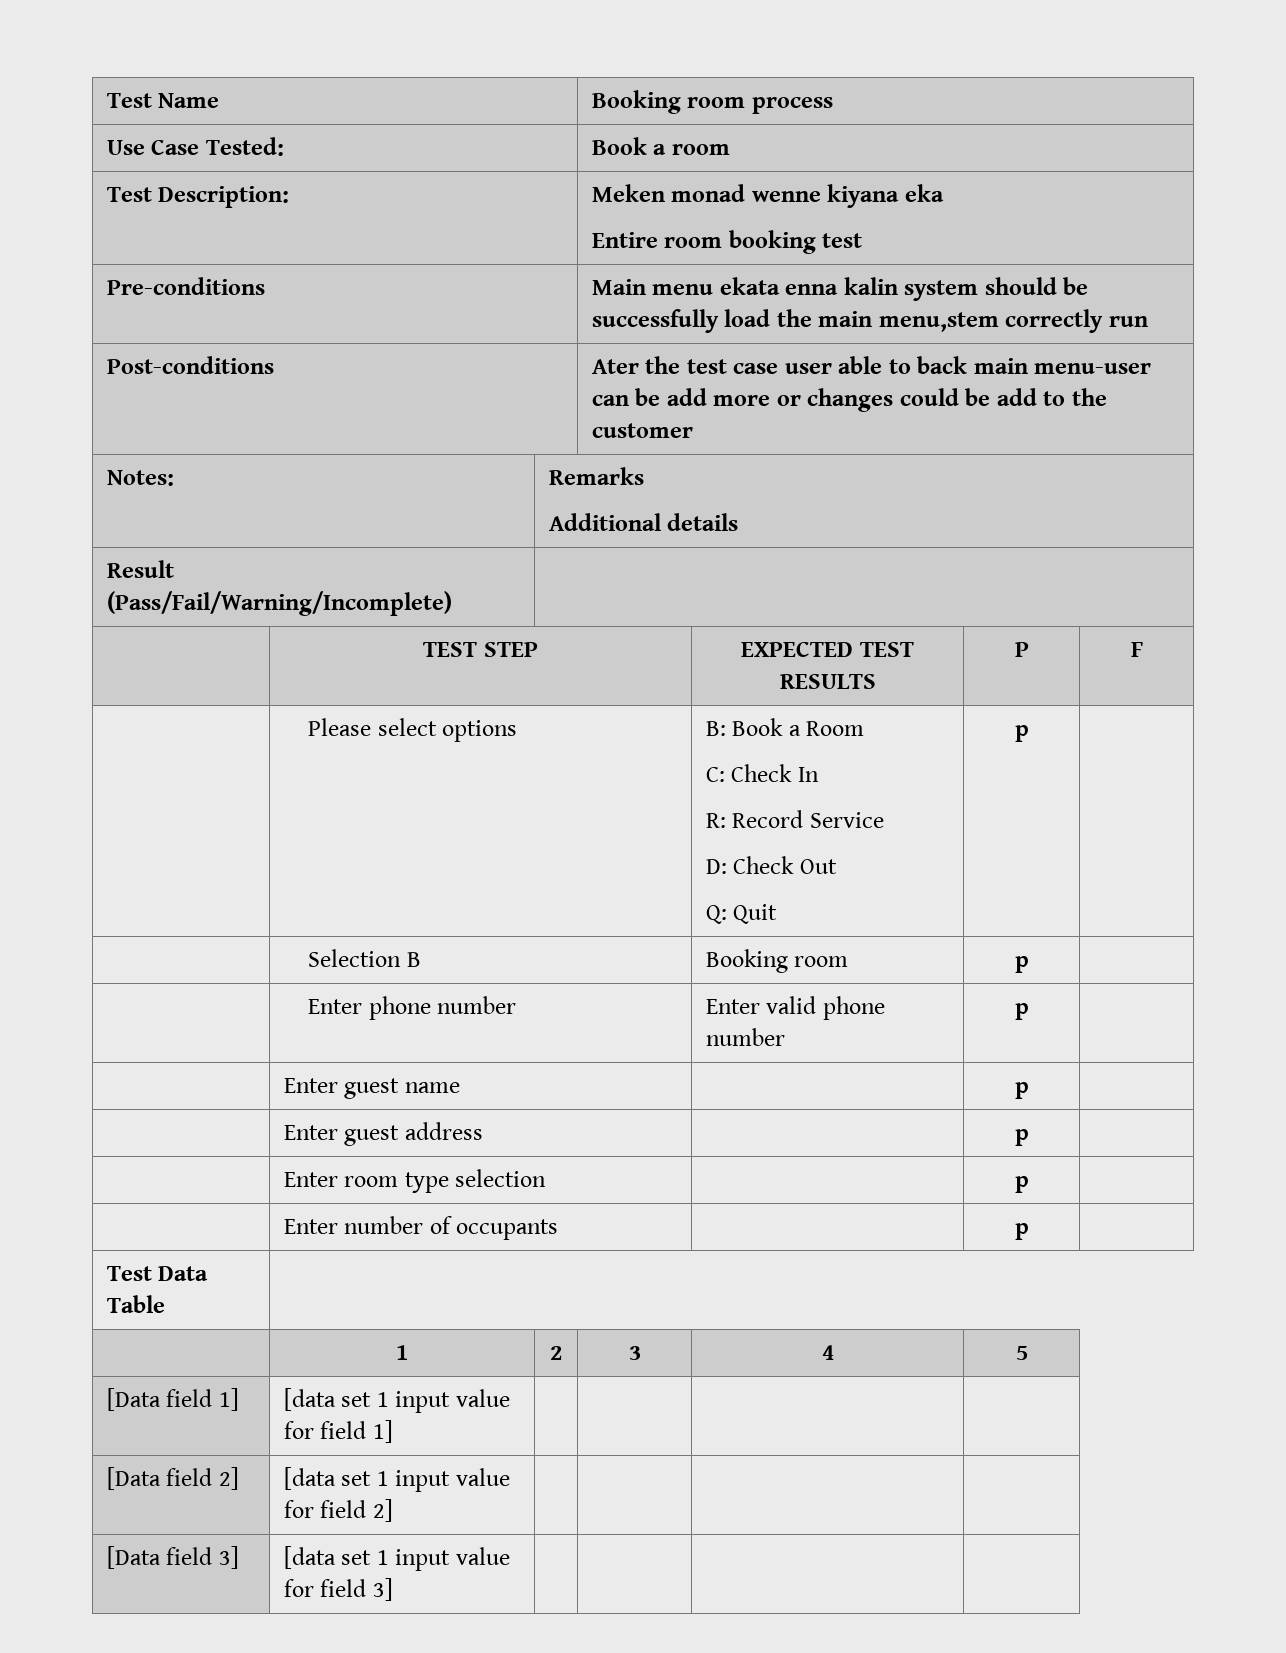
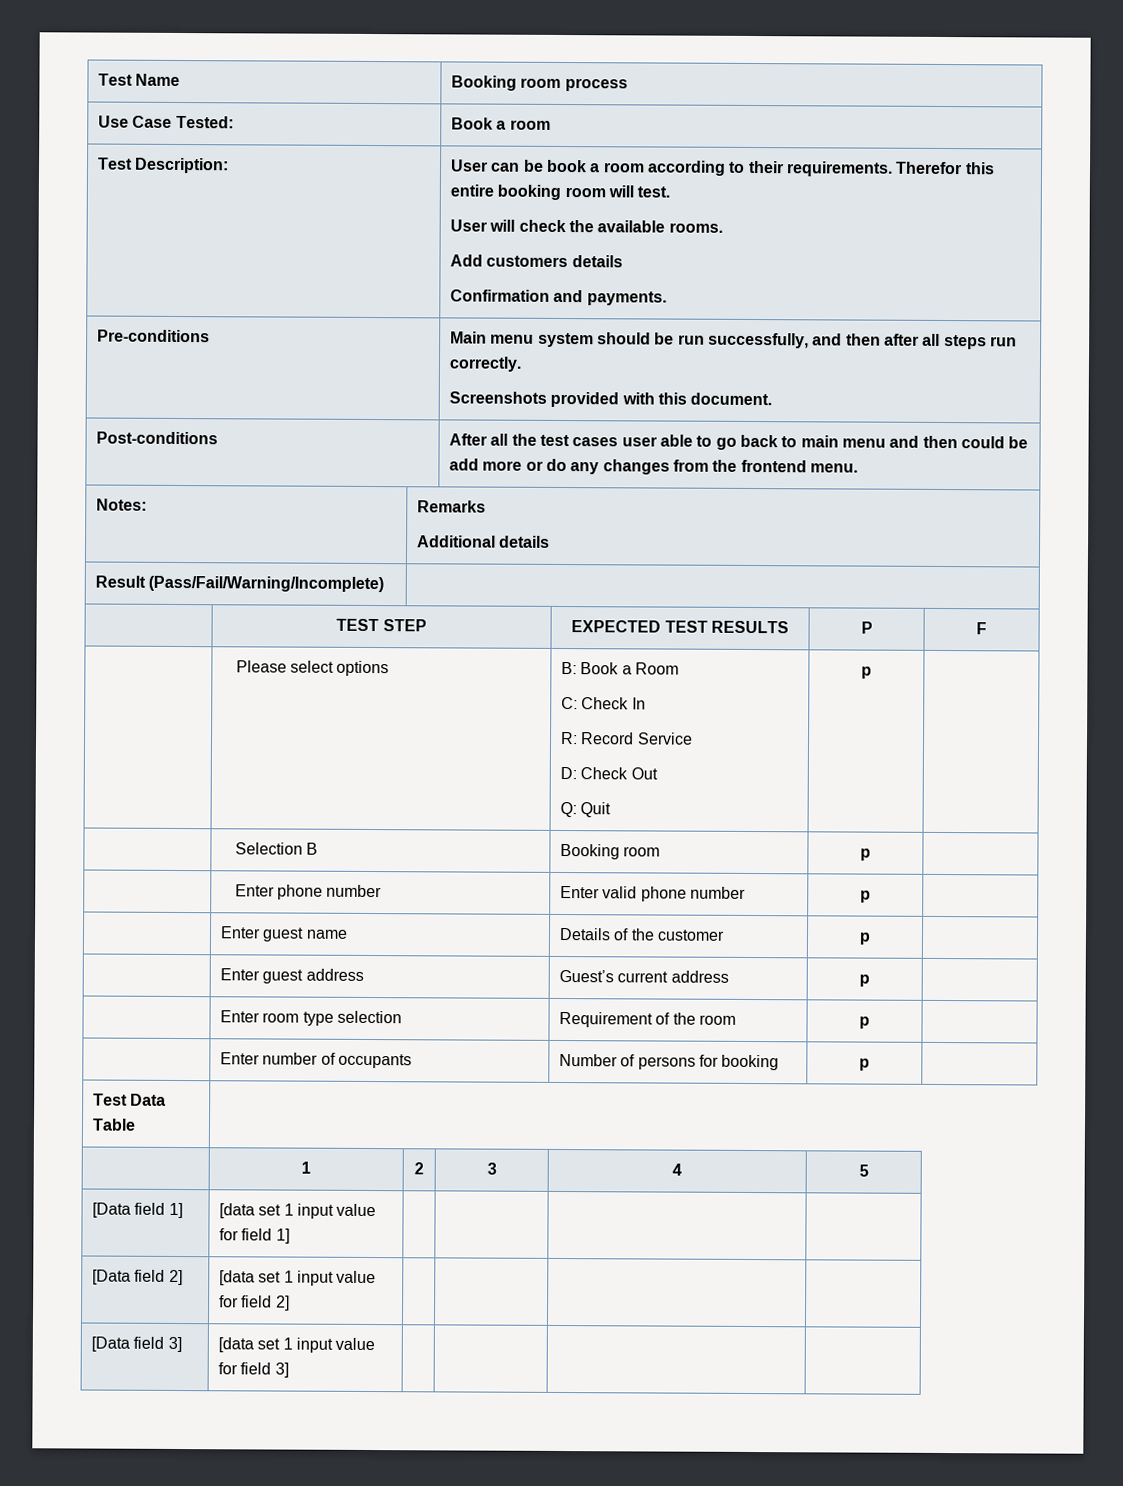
[591,184,944,208] [591,230,863,254] [106,277,265,295] [591,277,1089,301] [591,309,1148,333] Meken monad wenne kiyana eka // Entire room booking test // Pre-conditions | Main menu ekata enna kalin system should be successfully load the main menu,stem correctly run -> [450,159,995,177] [450,184,671,200] [450,219,723,233] [450,254,623,268] [450,289,667,306] [97,329,211,343] [450,331,1017,350] [449,356,523,372] [449,391,773,408] User can be book a room according to their requirements. Therefor this entire booking room will test. // User will check the available rooms. // Add customers details // Confirmation and payments. // Pre-conditions | Main menu system should be run successfully, and then after all steps run correctly. // Screenshots provided with this document.
[591,359,639,374] Ater -> [449,433,509,446] After all
[733,363,779,374] case -> [572,437,619,447] cases
[917,356,1152,374] [591,388,1107,412] [591,423,693,438] back main menu-user can be add more or changes could be add to the customer -> [715,434,1029,450] [449,458,859,475] go back to main menu and then could be add more or do any changes from the frontend menu.
(460, 1087) none -> [559,927,726,941] Details of the customer
(483, 1131) none -> [559,969,729,983] Guest’s current address
(547, 1178) none -> [559,1011,737,1028] Requirement of the room
(559, 1229) none -> [559,1053,780,1071] Number of persons for booking

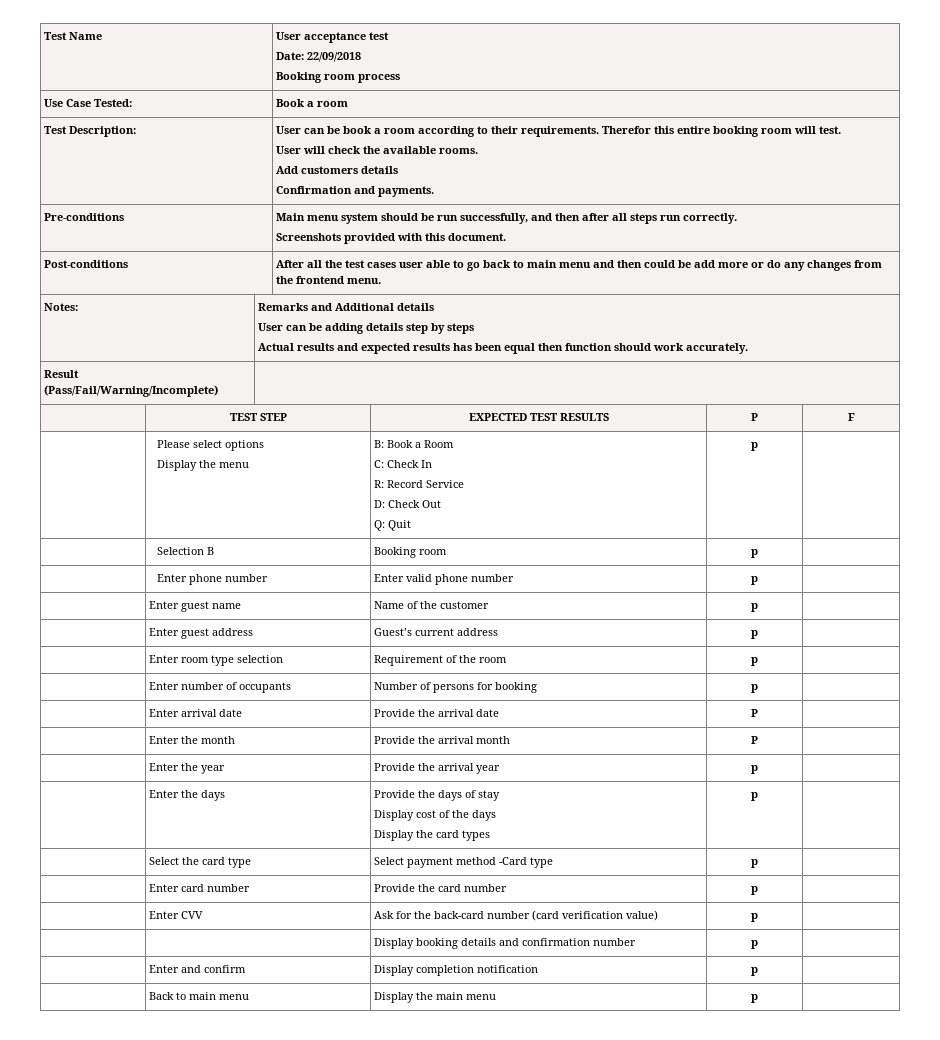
(181, 79) none -> [276,32,390,43] [276,52,362,62] User acceptance test // Date: 22/09/2018 //
(487, 506) // -> [311,303,333,311] and
(551, 541) none -> [258,323,475,334] [258,343,749,354] // User can be adding details step by steps // Actual results and expected results has been equal then function should work accurately.
(390, 668) none -> [156,460,249,471] // Display the menu
[559,927,612,941] Details -> [374,601,405,609] Name
[93,1093,167,1106] [92,1118,137,1131] [301,1161,311,1174] [414,1162,424,1175] [486,1162,497,1175] [671,1163,682,1176] [858,1164,869,1177] [92,1202,183,1219] [219,1203,377,1219] [219,1228,290,1244] [92,1269,183,1286] [219,1270,377,1286] [219,1295,290,1311] [91,1336,182,1353] [218,1337,376,1353] [218,1362,289,1378] Test Data Table // | 1 | 2 | 3 | 4 | 5 // [Data field 1] | [data set 1 input value for field 1] | | | | // [Data field 2] | [data set 1 input value for field 2] | | | | // [Data field 3] | [data set 1 input value for field 3] | | | -> [149,709,243,717] [374,709,500,717] [751,709,758,717] [149,736,236,744] [374,736,511,744] [751,736,758,744] [149,763,226,774] [374,763,501,774] [751,765,758,774] [149,790,226,801] [374,790,501,801] [374,810,497,821] [374,830,491,841] [751,792,758,801] [149,857,252,868] [374,857,554,868] [751,859,758,868] [149,884,251,892] [374,884,508,892] [751,886,758,895] [149,911,204,919] [374,910,659,921] [751,913,758,922] [374,938,637,949] [751,940,758,949] [149,965,247,973] [374,965,539,976] [751,967,758,976] [149,992,250,1000] [374,992,497,1003] [751,994,758,1003] | Enter arrival date | Provide the arrival date | P | // | Enter the month | Provide the arrival month | P | // | Enter the year | Provide the arrival year | p | // | Enter the days | Provide the days of stay // Display cost of the days // Display the card types | p | // | Select the card type | Select payment method -Card type | p | // | Enter card number | Provide the card number | p | // | Enter CVV | Ask for the back-card number (card verification value) | p | // | | Display booking details and confirmation number | p | // | Enter and confirm | Display completion notification | p | // | Back to main menu | Display the main menu | p

